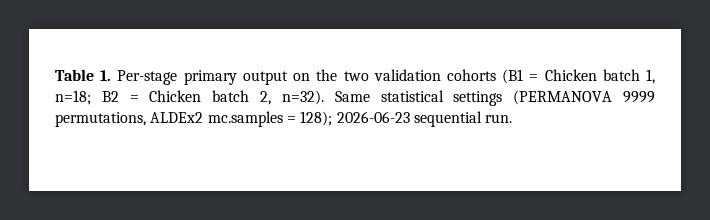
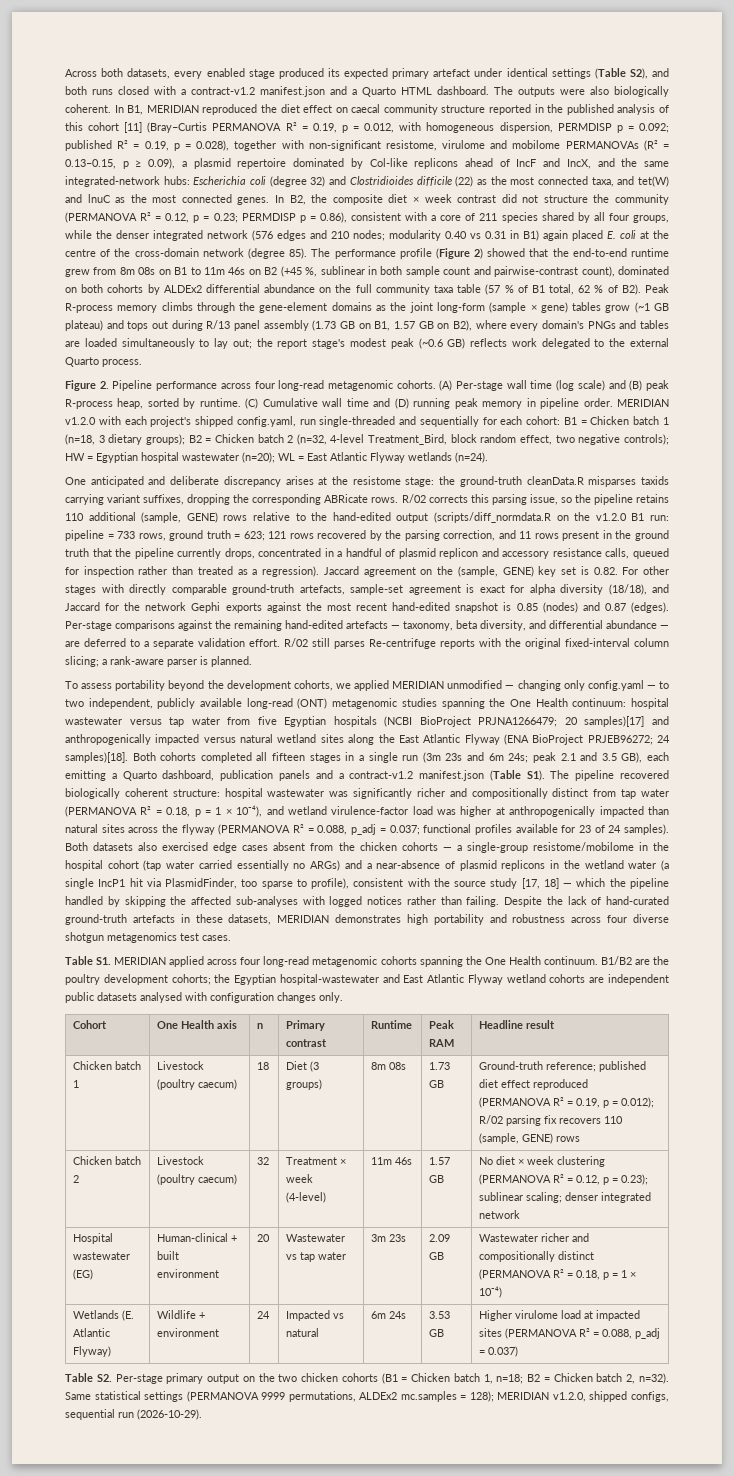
[55,69,112,81] Table 1. -> [65,68,669,79] [65,86,669,97] [65,104,669,115] [65,122,670,133] [65,140,669,151] [65,158,669,169] [65,176,669,187] [65,194,669,205] [65,212,669,223] [65,230,669,241] [65,248,669,259] [65,266,669,277] [65,284,669,295] [65,302,669,313] [65,320,670,331] [65,338,669,349] [65,357,142,367] [65,380,669,391] [65,398,670,409] [65,416,669,427] [65,434,669,445] [65,452,488,463] [65,476,669,487] [65,494,669,505] [65,512,670,523] [65,530,669,541] [65,548,669,559] [65,566,669,577] [65,584,669,595] [65,602,670,613] [65,620,669,631] [65,638,669,649] [65,656,252,667] [65,680,669,691] [65,698,669,709] [65,716,669,727] [65,734,670,745] [65,752,669,763] [65,770,669,781] [65,788,669,799] [65,805,670,817] [65,824,670,835] [65,842,669,853] [65,860,669,871] [65,878,669,889] [65,896,669,907] [65,914,669,925] [65,932,231,943] [65,956,669,967] [65,974,669,985] [65,992,343,1003] [73,1020,108,1029] [157,1020,238,1029] [257,1023,264,1029] [286,1020,326,1031] [286,1039,328,1047] [371,1020,413,1029] [429,1020,455,1029] [429,1039,455,1047] [479,1020,556,1029] [73,1061,142,1070] [73,1080,80,1088] [157,1061,205,1070] [157,1079,238,1090] [257,1062,270,1070] [286,1061,320,1072] [286,1079,323,1090] [371,1062,407,1070] [429,1062,451,1070] [429,1080,445,1088] [479,1061,647,1072] [479,1079,589,1090] [479,1097,655,1108] [479,1115,624,1126] [479,1133,581,1144] [73,1156,142,1165] [73,1175,80,1183] [157,1156,205,1165] [157,1174,238,1185] [257,1157,270,1165] [286,1157,347,1165] [286,1174,314,1183] [286,1192,327,1203] [371,1157,413,1165] [429,1157,451,1165] [429,1175,445,1183] [479,1156,606,1167] [479,1174,649,1185] [479,1192,652,1203] [479,1210,521,1219] [73,1233,114,1244] [73,1252,131,1260] [73,1269,94,1280] [157,1233,238,1242] [157,1251,180,1260] [157,1269,220,1278] [257,1234,271,1242] [286,1234,346,1242] [286,1252,347,1262] [371,1234,407,1242] [429,1234,451,1242] [429,1252,445,1260] [479,1233,590,1242] [479,1251,595,1262] [479,1269,637,1280] [479,1286,503,1298] [73,1310,135,1321] [73,1328,111,1337] [73,1346,112,1357] [157,1310,206,1319] [157,1328,220,1337] [257,1311,271,1319] [286,1310,345,1321] [286,1328,320,1337] [371,1311,407,1319] [429,1311,451,1319] [429,1329,445,1337] [479,1310,641,1321] [479,1328,661,1339] [479,1346,519,1357] [65,1373,112,1382] Across both datasets, every enabled stage produced its expected primary artefact under identical settings (Table S2), and both runs closed with a contract-v1.2 manifest.json and a Quarto HTML dashboard. The outputs were also biologically coherent. In B1, MERIDIAN reproduced the diet effect on caecal community structure reported in the published analysis of this cohort [11] (Bray–Curtis PERMANOVA R² = 0.19, p = 0.012, with homogeneous dispersion, PERMDISP p = 0.092; published R² = 0.19, p = 0.028), together with non-significant resistome, virulome and mobilome PERMANOVAs (R² = 0.13–0.15, p ≥ 0.09), a plasmid repertoire dominated by Col-like replicons ahead of IncF and IncX, and the same integrated-network hubs: Escherichia coli (degree 32) and Clostridioides difficile (22) as the most connected taxa, and tet(W) and lnuC as the most connected genes. In B2, the composite diet × week contrast did not structure the community (PERMANOVA R² = 0.12, p = 0.23; PERMDISP p = 0.86), consistent with a core of 211 species shared by all four groups, while the denser integrated network (576 edges and 210 nodes; modularity 0.40 vs 0.31 in B1) again placed E. coli at the centre of the cross-domain network (degree 85). The performance profile (Figure 2) showed that the end-to-end runtime grew from 8m 08s on B1 to 11m 46s on B2 (+45 %, sublinear in both sample count and pairwise-contrast count), dominated on both cohorts by ALDEx2 differential abundance on the full community taxa table (57 % of B1 total, 62 % of B2). Peak R-process memory climbs through the gene-element domains as the joint long-form (sample × gene) tables grow (~1 GB plateau) and tops out during R/13 panel assembly (1.73 GB on B1, 1.57 GB on B2), where every domain's PNGs and tables are loaded simultaneously to lay out; the report stage's modest peak (~0.6 GB) reflects work delegated to the external Quarto process. // Figure 2. Pipeline performance across four long-read metagenomic cohorts. (A) Per-stage wall time (log scale) and (B) peak R-process heap, sorted by runtime. (C) Cumulative wall time and (D) running peak memory in pipeline order. MERIDIAN v1.2.0 with each project's shipped config.yaml, run single-threaded and sequentially for each cohort: B1 = Chicken batch 1 (n=18, 3 dietary groups); B2 = Chicken batch 2 (n=32, 4-level Treatment_Bird, block random effect, two negative controls); HW = Egyptian hospital wastewater (n=20); WL = East Atlantic Flyway wetlands (n=24). // One anticipated and deliberate discrepancy arises at the resistome stage: the ground-truth cleanData.R misparses taxids carrying variant suffixes, dropping the corresponding ABRicate rows. R/02 corrects this parsing issue, so the pipeline retains 110 additional (sample, GENE) rows relative to the hand-edited output (scripts/diff_normdata.R on the v1.2.0 B1 run: pipeline = 733 rows, ground truth = 623; 121 rows recovered by the parsing correction, and 11 rows present in the ground truth that the pipeline currently drops, concentrated in a handful of plasmid replicon and accessory resistance calls, queued for inspection rather than treated as a regression). Jaccard agreement on the (sample, GENE) key set is 0.82. For other stages with directly comparable ground-truth artefacts, sample-set agreement is exact for alpha diversity (18/18), and Jaccard for the network Gephi exports against the most recent hand-edited snapshot is 0.85 (nodes) and 0.87 (edges). Per-stage comparisons against the remaining hand-edited artefacts — taxonomy, beta diversity, and differential abundance — are deferred to a separate validation effort. R/02 still parses Re-centrifuge reports with the original fixed-interval column slicing; a rank-aware parser is planned. // To assess portability beyond the development cohorts, we applied MERIDIAN unmodified — changing only config.yaml — to two independent, publicly available long-read (ONT) metagenomic studies spanning the One Health continuum: hospital wastewater versus tap water from five Egyptian hospitals (NCBI BioProject PRJNA1266479; 20 samples)[17] and anthropogenically impacted versus natural wetland sites along the East Atlantic Flyway (ENA BioProject PRJEB96272; 24 samples)[18]. Both cohorts completed all fifteen stages in a single run (3m 23s and 6m 24s; peak 2.1 and 3.5 GB), each emitting a Quarto dashboard, publication panels and a contract-v1.2 manifest.json (Table S1). The pipeline recovered biologically coherent structure: hospital wastewater was significantly richer and compositionally distinct from tap water (PERMANOVA R² = 0.18, p = 1 × 10⁻⁴), and wetland virulence-factor load was higher at anthropogenically impacted than natural sites across the flyway (PERMANOVA R² = 0.088, p_adj = 0.037; functional profiles available for 23 of 24 samples). Both datasets also exercised edge cases absent from the chicken cohorts — a single-group resistome/mobilome in the hospital cohort (tap water carried essentially no ARGs) and a near-absence of plasmid replicons in the wetland water (a single IncP1 hit via PlasmidFinder, too sparse to profile), consistent with the source study [17, 18] — which the pipeline handled by skipping the affected sub-analyses with logged notices rather than failing. Despite the lack of hand-curated ground-truth artefacts in these datasets, MERIDIAN demonstrates high portability and robustness across four diverse shotgun metagenomics test cases. // Table S1. MERIDIAN applied across four long-read metagenomic cohorts spanning the One Health continuum. B1/B2 are the poultry development cohorts; the Egyptian hospital-wastewater and East Atlantic Flyway wetland cohorts are independent public datasets analysed with configuration changes only. // Cohort | One Health axis | n | Primary contrast | Runtime | Peak RAM | Headline result // Chicken batch 1 | Livestock (poultry caecum) | 18 | Diet (3 groups) | 8m 08s | 1.73 GB | Ground-truth reference; published diet effect reproduced (PERMANOVA R² = 0.19, p = 0.012); R/02 parsing fix recovers 110 (sample, GENE) rows // Chicken batch 2 | Livestock (poultry caecum) | 32 | Treatment × week (4-level) | 11m 46s | 1.57 GB | No diet × week clustering (PERMANOVA R² = 0.12, p = 0.23); sublinear scaling; denser integrated network // Hospital wastewater (EG) | Human-clinical + built environment | 20 | Wastewater vs tap water | 3m 23s | 2.09 GB | Wastewater richer and compositionally distinct (PERMANOVA R² = 0.18, p = 1 × 10⁻⁴) // Wetlands (E. Atlantic Flyway) | Wildlife + environment | 24 | Impacted vs natural | 6m 24s | 3.53 GB | Higher virulome load at impacted sites (PERMANOVA R² = 0.088, p_adj = 0.037) // Table S2.
[373,69,441,81] validation -> [301,1373,339,1382] chicken
[336,111,513,127] 2026-06-23 sequential run. -> [497,1391,670,1402] [65,1409,202,1420] MERIDIAN v1.2.0, shipped configs, sequential run (2026-10-29).

